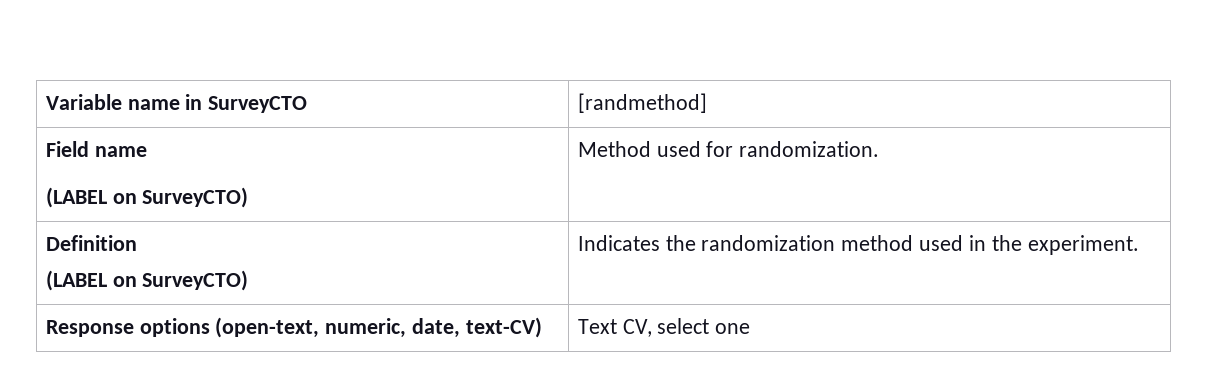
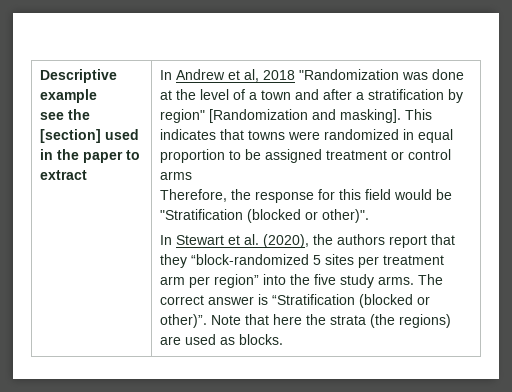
[45,94,308,113] [577,93,707,113] [45,141,147,157] [45,187,249,208] [577,141,880,157] [45,235,137,251] [45,270,249,291] [577,235,1139,255] [45,317,542,338] [577,318,751,337] Variable name in SurveyCTO | [randmethod] // Field name // (LABEL on SurveyCTO) | Method used for randomization. // Definition // (LABEL on SurveyCTO) | Indicates the randomization method used in the experiment. // Response options (open-text, numeric, date, text-CV) | Text CV, select one -> [39,69,117,83] [39,89,97,103] [39,109,90,120] [39,129,139,143] [39,149,140,163] [39,170,87,180] [159,69,464,82] [159,89,463,103] [159,109,432,123] [159,129,453,143] [159,149,451,163] [159,171,192,180] [159,189,452,203] [159,209,369,223] [159,234,455,248] [159,254,444,268] [159,274,443,288] [159,294,430,308] [159,314,451,328] [159,334,283,345] Descriptive example // see the [section] used in the paper to extract | In Andrew et al, 2018 "Randomization was done at the level of a town and after a stratification by region" [Randomization and masking]. This indicates that towns were randomized in equal proportion to be assigned treatment or control arms // Therefore, the response for this field would be "Stratification (blocked or other)". // In Stewart et al. (2020), the authors report that they “block-randomized 5 sites per treatment arm per region” into the five study arms. The correct answer is “Stratification (blocked or other)”. Note that here the strata (the regions) are used as blocks.

